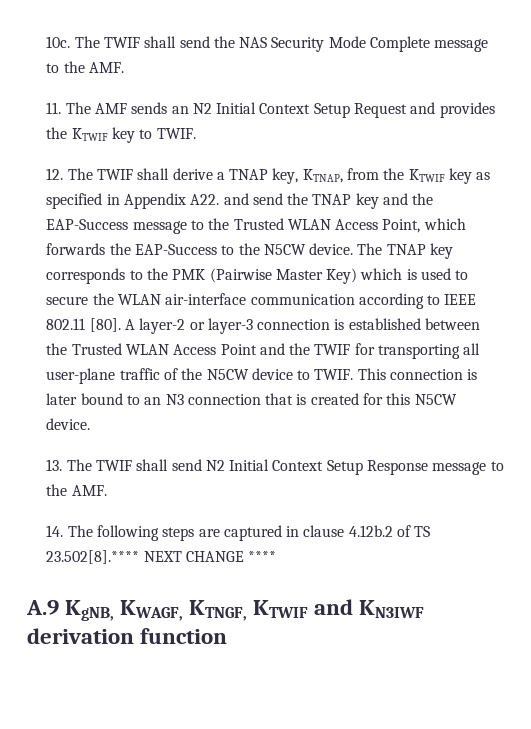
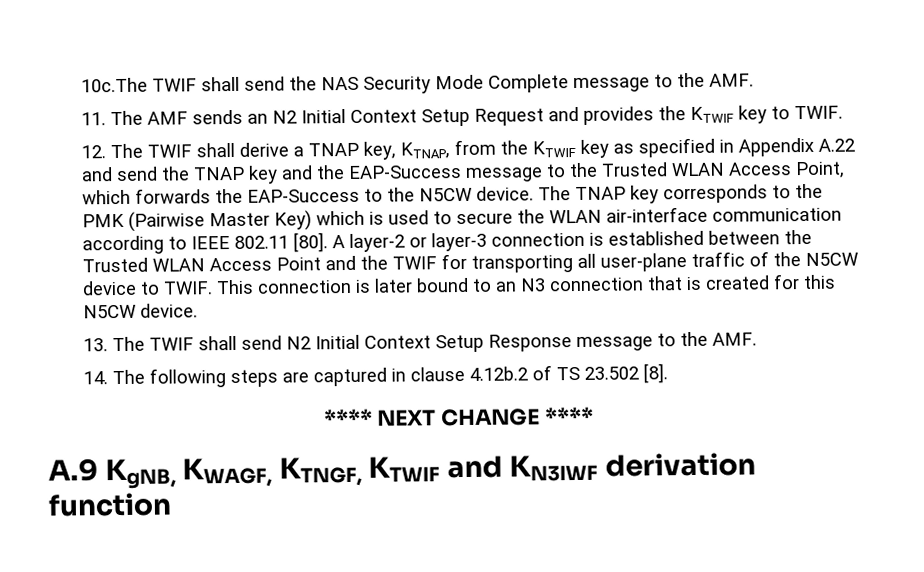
[46,36,100,48] 10c. The -> [81,77,149,93] 10c.The
[190,194,220,205] A22. -> [818,138,856,152] A.22
[46,550,140,564] 23.502[8].**** -> [584,363,669,384] [323,408,373,427] 23.502 [8]. // ****

